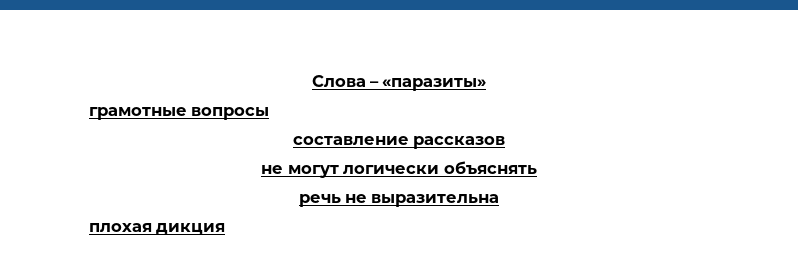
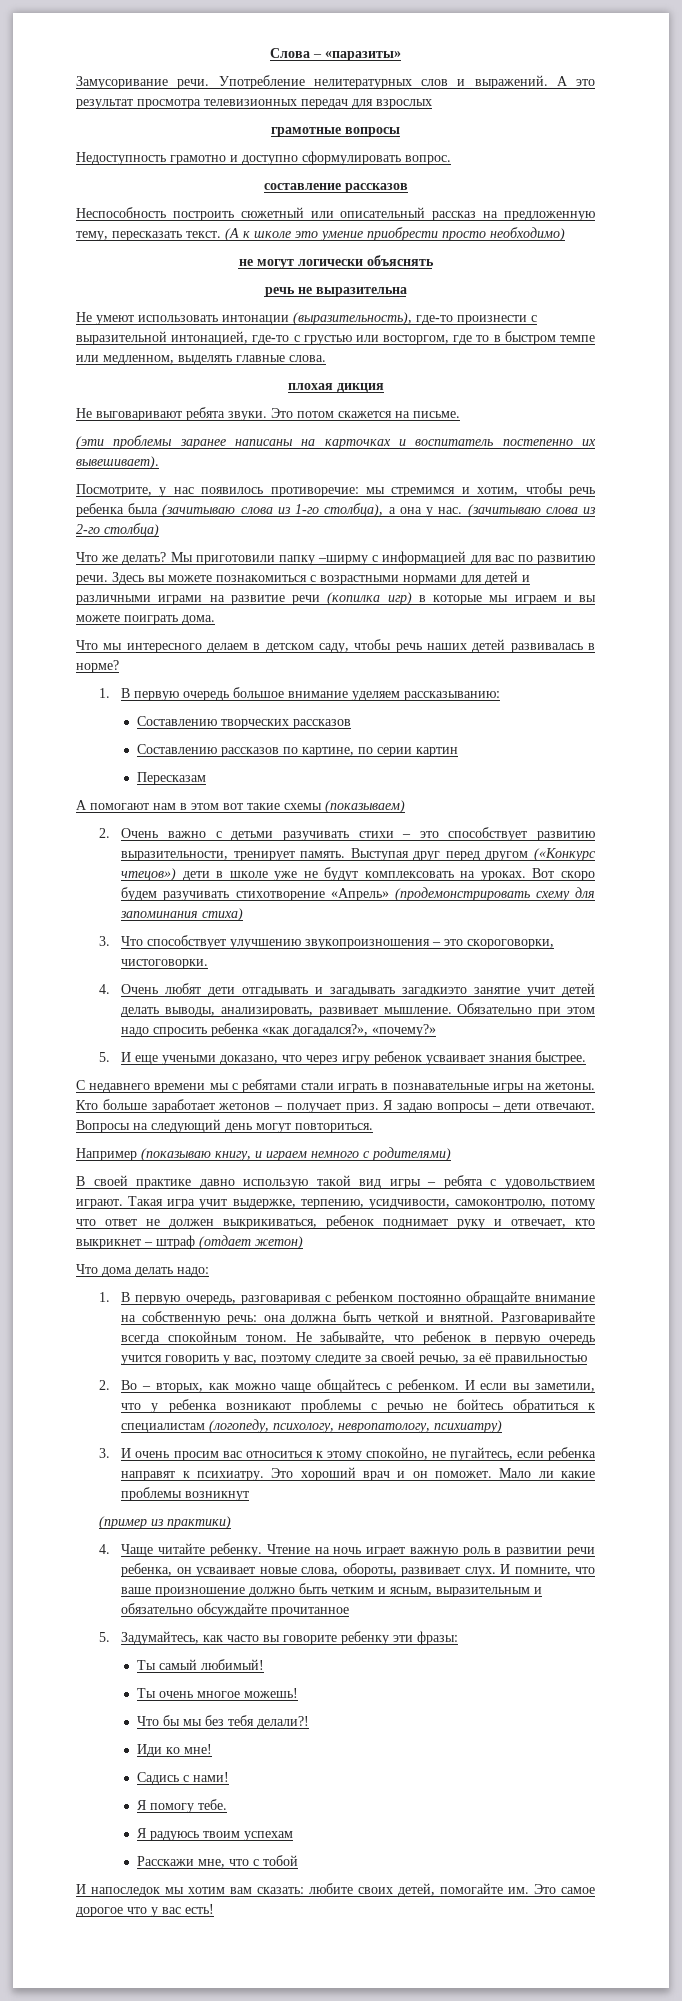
[89,107,270,120] [292,136,506,149] грамотные вопросы // составление рассказов -> [76,75,595,89] [76,99,432,109] [271,127,400,137] [76,151,451,165] [263,183,408,193] [76,207,595,221] [76,227,565,241] Замусоривание речи. Употребление нелитературных слов и выражений. А это результат просмотра телевизионных передач для взрослых // грамотные вопросы // Недоступность грамотно и доступно сформулировать вопрос. // составление рассказов // Неспособность построить сюжетный или описательный рассказ на предложенную тему, пересказать текст. (А к школе это умение приобрести просто необходимо)
[89,223,226,234] плохая дикция -> [76,312,537,325] [76,331,595,345] [76,355,326,365] [287,383,384,393] [76,407,460,421] [76,435,596,449] [76,456,159,469] [76,483,595,497] [76,503,596,517] [76,523,159,537] [76,551,596,565] [76,571,530,585] [76,592,596,605] [76,615,215,625] [76,639,595,653] [76,660,119,673] [98,687,501,701] [136,716,351,729] [136,744,458,757] [136,772,206,785] [76,800,405,813] [98,827,596,841] [121,848,597,861] [121,867,596,881] [121,887,595,901] [120,908,244,921] [98,935,555,949] [121,959,209,969] [98,983,595,997] [121,1003,595,1017] [121,1023,437,1037] [98,1051,587,1065] [76,1079,596,1093] [76,1099,595,1113] [76,1119,373,1133] [76,1147,451,1161] [76,1175,596,1189] [76,1196,595,1209] [76,1215,595,1229] [76,1235,303,1249] [76,1264,209,1277] [98,1291,596,1305] [121,1311,595,1325] [121,1331,595,1345] [121,1351,588,1365] [98,1379,595,1393] [121,1399,595,1413] [121,1419,503,1433] [98,1447,596,1461] [121,1467,596,1481] [121,1487,250,1501] [98,1516,231,1529] [98,1543,595,1557] [121,1563,595,1577] [121,1583,543,1597] [121,1603,350,1617] [98,1631,459,1645] [136,1659,264,1670] [136,1688,298,1698] [136,1715,309,1729] [136,1744,212,1757] [136,1772,229,1785] [136,1799,227,1813] [136,1828,293,1841] [136,1855,298,1868] [76,1883,595,1897] [76,1904,214,1917] Не умеют использовать интонации (выразительность), где-то произнести с выразительной интонацией, где-то с грустью или восторгом, где то в быстром темпе или медленном, выделять главные слова. // плохая дикция // Не выговаривают ребята звуки. Это потом скажется на письме. // (эти проблемы заранее написаны на карточках и воспитатель постепенно их вывешивает). // Посмотрите, у нас появилось противоречие: мы стремимся и хотим, чтобы речь ребенка была (зачитываю слова из 1-го столбца), а она у нас. (зачитываю слова из 2-го столбца) // Что же делать? Мы приготовили папку –ширму с информацией для вас по развитию речи. Здесь вы можете познакомиться с возрастными нормами для детей и различными играми на развитие речи (копилка игр) в которые мы играем и вы можете поиграть дома. // Что мы интересного делаем в детском саду, чтобы речь наших детей развивалась в норме? // 1. В первую очередь большое внимание уделяем рассказыванию: // Составлению творческих рассказов // Составлению рассказов по картине, по серии картин // Пересказам // А помогают нам в этом вот такие схемы (показываем) // 2. Очень важно с детьми разучивать стихи – это способствует развитию выразительности, тренирует память. Выступая друг перед другом («Конкурс чтецов») дети в школе уже не будут комплексовать на уроках. Вот скоро будем разучивать стихотворение «Апрель» (продемонстрировать схему для запоминания стиха) // 3. Что способствует улучшению звукопроизношения – это скороговорки, чистоговорки. // 4. Очень любят дети отгадывать и загадывать загадкиэто занятие учит детей делать выводы, анализировать, развивает мышление. Обязательно при этом надо спросить ребенка «как догадался?», «почему?» // 5. И еще учеными доказано, что через игру ребенок усваивает знания быстрее. // С недавнего времени мы с ребятами стали играть в познавательные игры на жетоны. Кто больше заработает жетонов – получает приз. Я задаю вопросы – дети отвечают. Вопросы на следующий день могут повториться. // Например (показываю книгу, и играем немного с родителями) // В своей практике давно использую такой вид игры – ребята с удовольствием играют. Такая игра учит выдержке, терпению, усидчивости, самоконтролю, потому что ответ не должен выкрикиваться, ребенок поднимает руку и отвечает, кто выкрикнет – штраф (отдает жетон) // Что дома делать надо: // 1. В первую очередь, разговаривая с ребенком постоянно обращайте внимание на собственную речь: она должна быть четкой и внятной. Разговаривайте всегда спокойным тоном. Не забывайте, что ребенок в первую очередь учится говорить у вас, поэтому следите за своей речью, за её правильностью // 2. Во – вторых, как можно чаще общайтесь с ребенком. И если вы заметили, что у ребенка возникают проблемы с речью не бойтесь обратиться к специалистам (логопеду, психологу, невропатологу, психиатру) // 3. И очень просим вас относиться к этому спокойно, не пугайтесь, если ребенка направят к психиатру. Это хороший врач и он поможет. Мало ли какие проблемы возникнут // (пример из практики) // 4. Чаще читайте ребенку. Чтение на ночь играет важную роль в развитии речи ребенка, он усваивает новые слова, обороты, развивает слух. И помните, что ваше произношение должно быть четким и ясным, выразительным и обязательно обсуждайте прочитанное // 5. Задумайтесь, как часто вы говорите ребенку эти фразы: // Ты самый любимый! // Ты очень многое можешь! // Что бы мы без тебя делали?! // Иди ко мне! // Садись с нами! // Я помогу тебе. // Я радуюсь твоим успехам // Расскажи мне, что с тобой // И напоследок мы хотим вам сказать: любите своих детей, помогайте им. Это самое дорогое что у вас есть!

